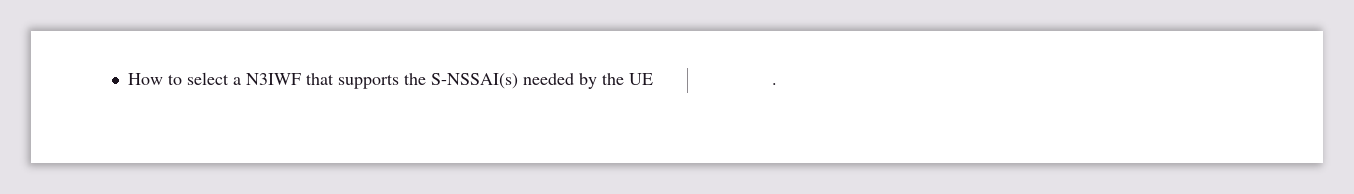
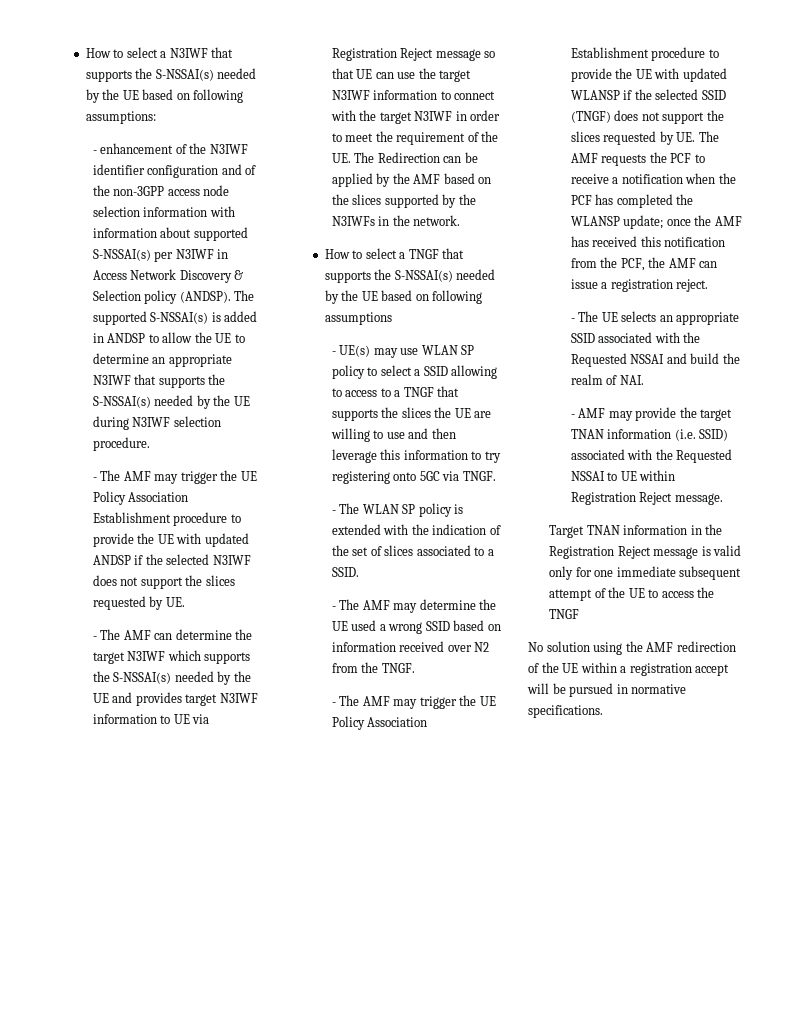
[771,83,777,85] // . -> [142,89,244,103] [85,111,156,124] [92,143,248,154] [92,164,257,178] [92,185,230,196] [92,206,235,217] [92,227,248,241] [92,249,229,262] [92,269,244,283] [92,290,255,304] [92,311,258,325] [92,332,245,343] [92,353,232,367] [92,374,226,388] [92,395,250,409] [92,416,221,430] [92,437,150,451] [92,470,257,484] [92,491,189,505] [92,512,241,526] [92,533,249,547] [92,554,251,565] [92,575,235,589] [92,596,185,610] [92,629,253,640] [92,650,251,664] [92,671,251,685] [92,692,258,706] [92,714,210,724] [331,48,496,61] [331,68,472,82] [331,90,496,100] [330,110,501,124] [331,131,499,145] [331,152,478,163] [331,173,492,187] [331,194,476,208] [331,215,461,226] [324,248,465,259] [324,269,496,283] [324,290,483,304] [324,312,392,325] [331,345,475,358] [331,365,498,379] [331,386,460,397] [331,407,492,421] [330,428,456,442] [331,449,501,463] [331,471,496,484] [331,503,464,517] [331,524,501,535] [331,545,494,556] [331,567,359,577] [331,599,497,613] [331,620,501,634] [331,641,490,652] [331,662,415,673] [331,695,496,709] [331,716,428,730] [570,47,719,61] [570,68,727,82] [570,89,726,100] [570,110,724,124] [570,131,719,145] [570,152,705,166] [570,173,736,184] [570,194,694,208] [570,215,742,229] [570,236,726,247] [570,257,718,271] [570,279,709,292] [570,311,740,325] [570,332,701,343] [570,353,740,367] [570,374,644,385] [570,407,733,421] [570,429,729,441] [570,449,733,463] [570,470,676,481] [570,492,723,505] [549,524,723,538] [549,545,742,559] [549,566,742,580] [549,587,715,601] [549,609,580,619] [528,641,736,655] [528,662,730,676] [527,683,687,697] [528,705,603,718] based on following assumptions: // - enhancement of the N3IWF identifier configuration and of the non-3GPP access node selection information with information about supported S-NSSAI(s) per N3IWF in Access Network Discovery & Selection policy (ANDSP). The supported S-NSSAI(s) is added in ANDSP to allow the UE to determine an appropriate N3IWF that supports the S-NSSAI(s) needed by the UE during N3IWF selection procedure. // - The AMF may trigger the UE Policy Association Establishment procedure to provide the UE with updated ANDSP if the selected N3IWF does not support the slices requested by UE. // - The AMF can determine the target N3IWF which supports the S-NSSAI(s) needed by the UE and provides target N3IWF information to UE via Registration Reject message so that UE can use the target N3IWF information to connect with the target N3IWF in order to meet the requirement of the UE. The Redirection can be applied by the AMF based on the slices supported by the N3IWFs in the network. // How to select a TNGF that supports the S-NSSAI(s) needed by the UE based on following assumptions // - UE(s) may use WLAN SP policy to select a SSID allowing to access to a TNGF that supports the slices the UE are willing to use and then leverage this information to try registering onto 5GC via TNGF. // - The WLAN SP policy is extended with the indication of the set of slices associated to a SSID. // - The AMF may determine the UE used a wrong SSID based on information received over N2 from the TNGF. // - The AMF may trigger the UE Policy Association Establishment procedure to provide the UE with updated WLANSP if the selected SSID (TNGF) does not support the slices requested by UE. The AMF requests the PCF to receive a notification when the PCF has completed the WLANSP update; once the AMF has received this notification from the PCF, the AMF can issue a registration reject. // - The UE selects an appropriate SSID associated with the Requested NSSAI and build the realm of NAI. // - AMF may provide the target TNAN information (i.e. SSID) associated with the Requested NSSAI to UE within Registration Reject message. // Target TNAN information in the Registration Reject message is valid only for one immediate subsequent attempt of the UE to access the TNGF // No solution using the AMF redirection of the UE within a registration accept will be pursued in normative specifications.

